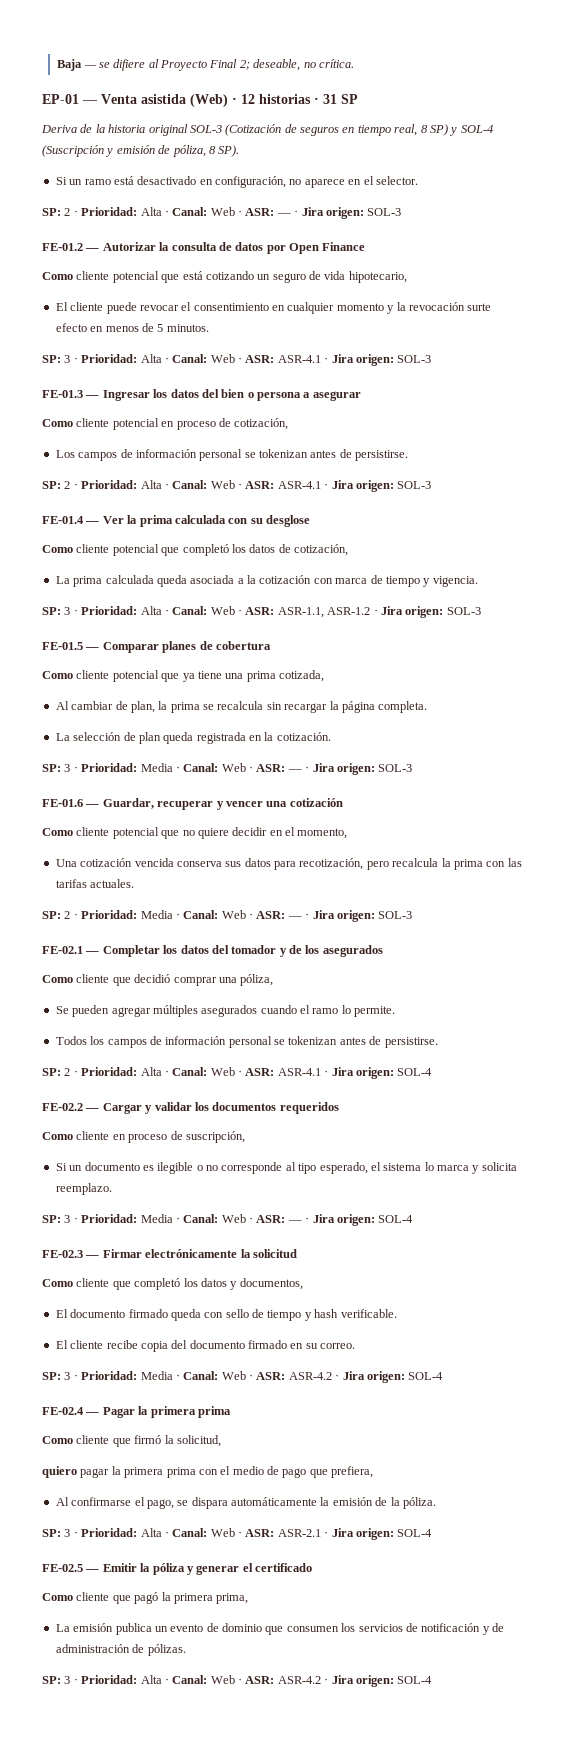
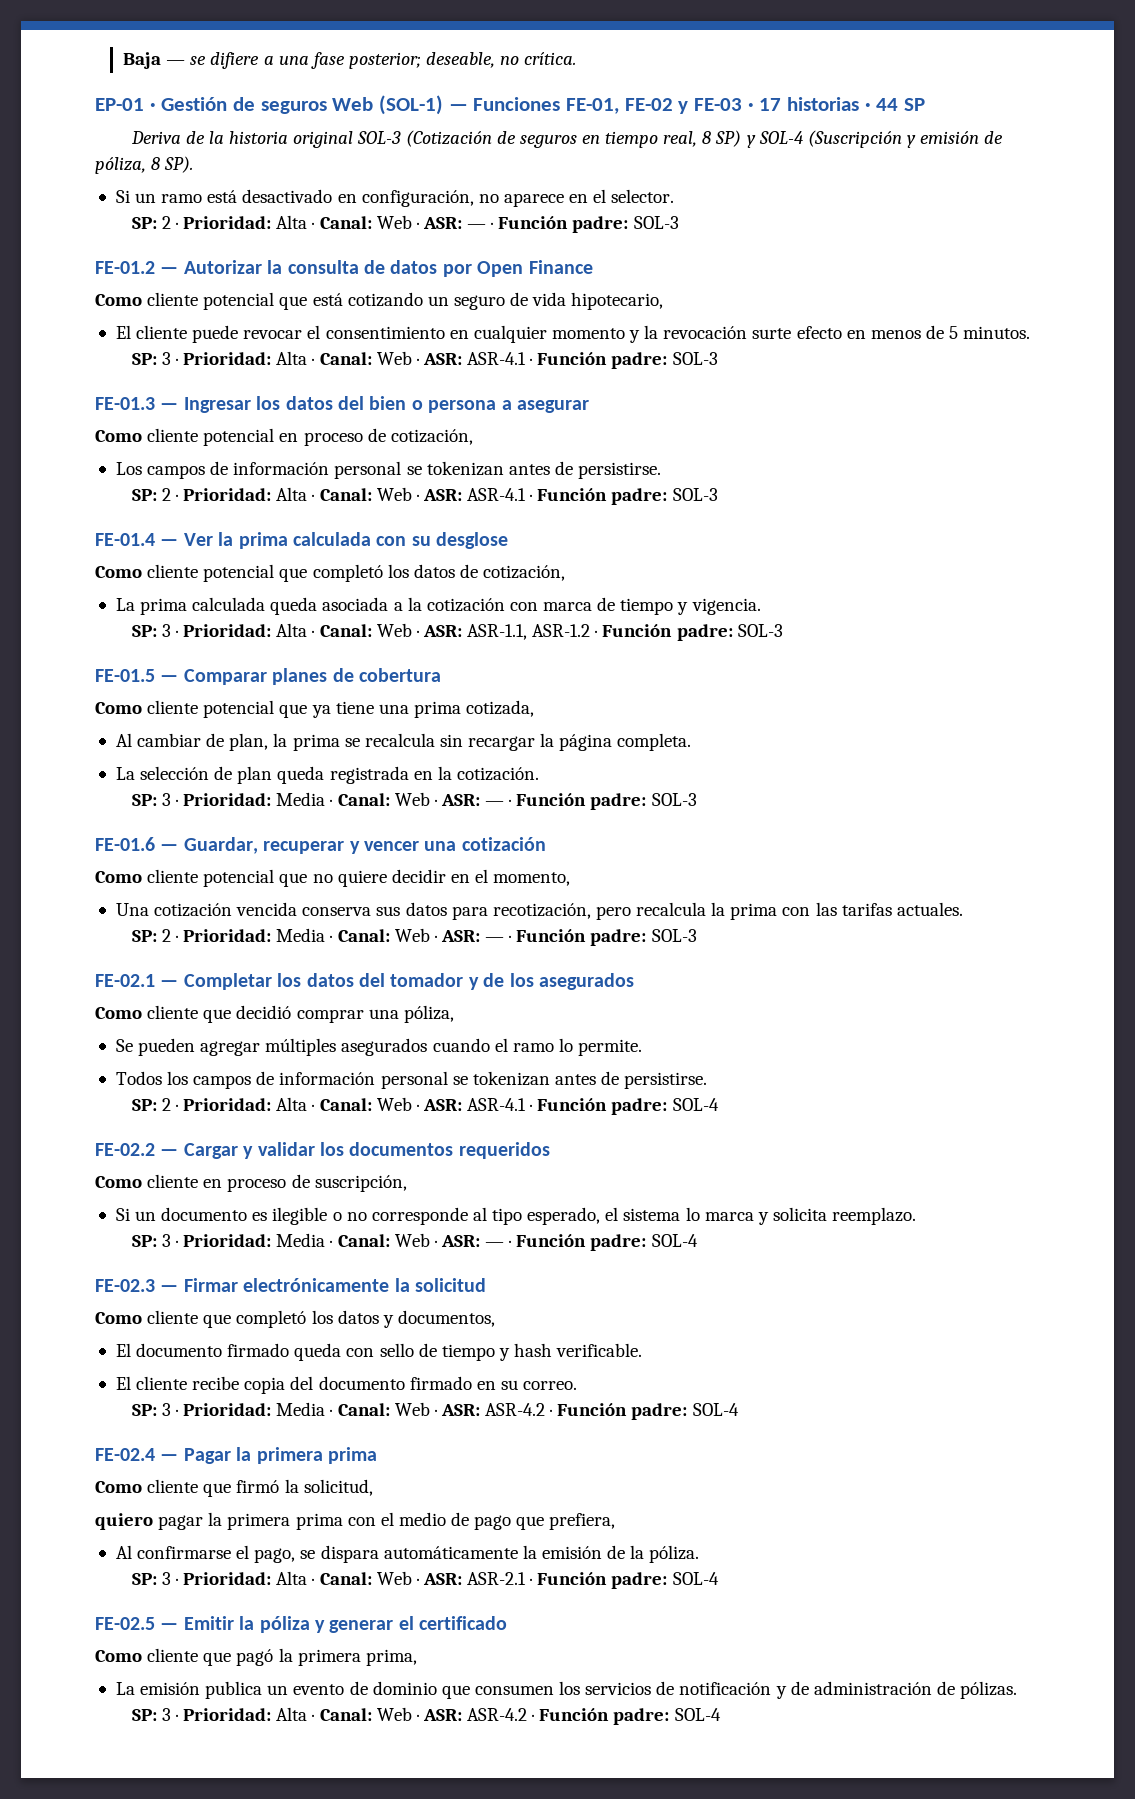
[148,59,250,71] al Proyecto Final 2; -> [263,52,421,69] a una fase posterior;
[82,94,255,107] — Venta asistida (Web) · 12 -> [149,95,782,115] · Gestión de seguros Web (SOL-1) — Funciones FE-01, FE-02 y FE-03 · 17
[323,94,337,104] 31 -> [876,98,899,111] 44
[301,207,364,219] Jira origen: -> [498,216,629,233] Función padre:
[331,354,394,366] Jira origen: -> [537,352,668,369] Función padre:
[331,480,394,492] Jira origen: -> [537,488,668,505] Función padre:
[380,606,444,618] Jira origen: -> [602,624,733,641] Función padre:
[312,763,375,775] Jira origen: -> [516,793,647,810] Función padre:
[312,910,375,922] Jira origen: -> [516,929,647,946] Función padre:
[331,1067,394,1079] Jira origen: -> [537,1098,668,1115] Función padre:
[312,1214,375,1226] Jira origen: -> [516,1234,647,1251] Función padre:
[342,1371,405,1383] Jira origen: -> [557,1403,688,1420] Función padre:
[331,1528,394,1540] Jira origen: -> [537,1572,668,1589] Función padre:
[331,1675,394,1687] Jira origen: -> [539,1708,670,1725] Función padre:

